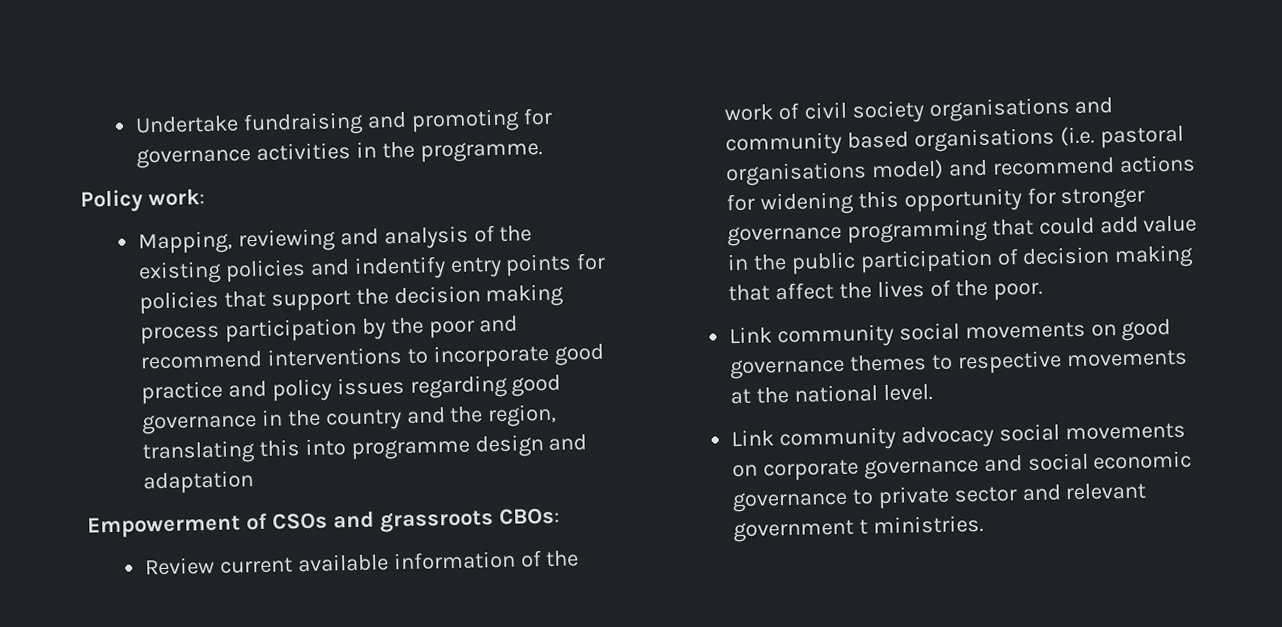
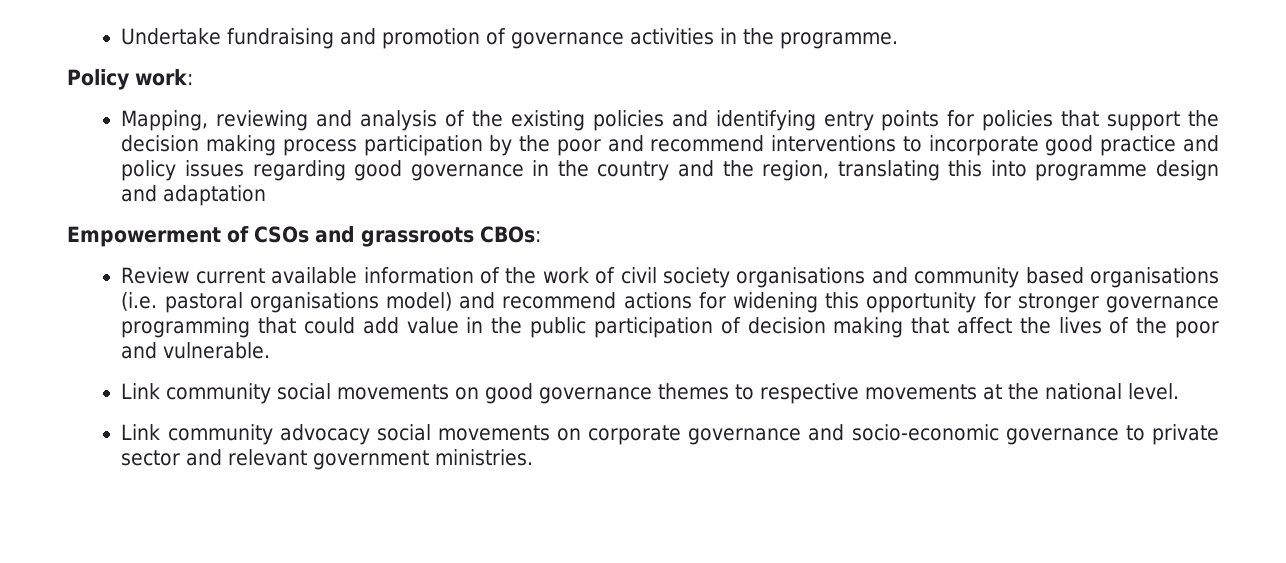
[410,107,553,133] promoting for -> [382,28,507,49] promotion of
[353,256,446,280] indentify -> [715,110,816,131] identifying
[993,282,1044,301] poor. -> [1174,321,1219,338] [121,342,271,359] poor and vulnerable.
[1027,450,1193,472] social economic -> [851,424,999,441] socio-economic
[858,519,868,535] t -> (430, 460) none

